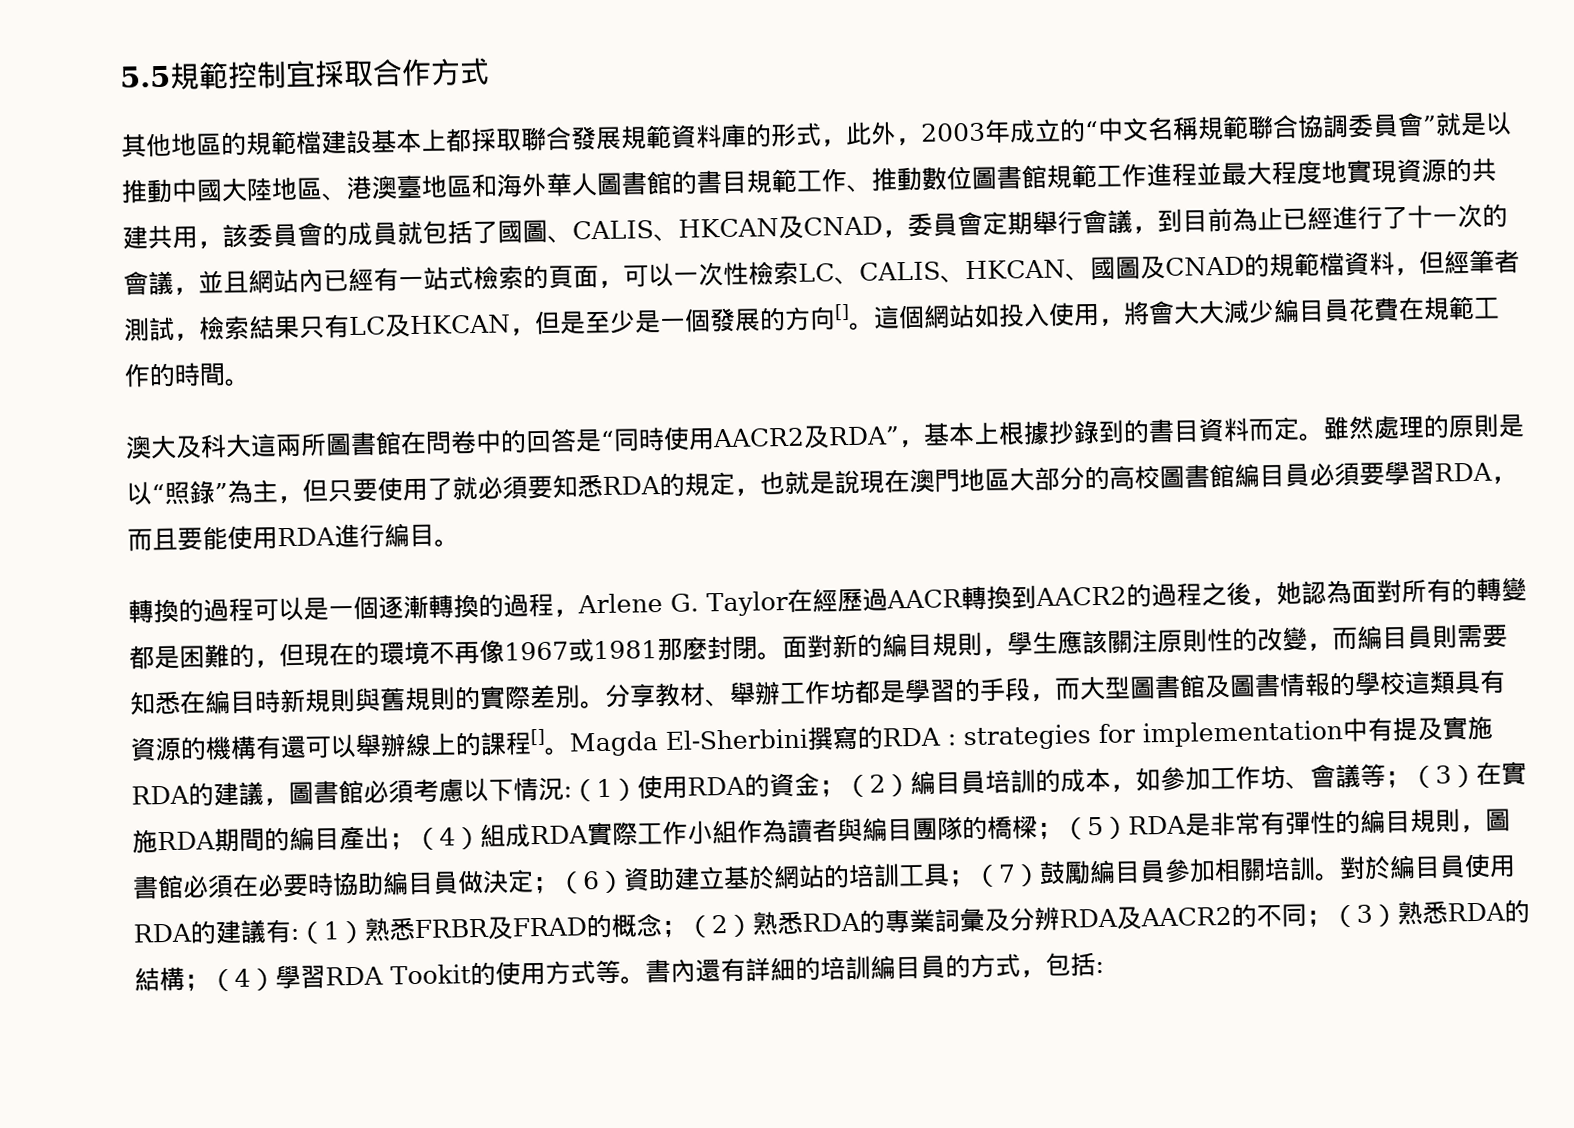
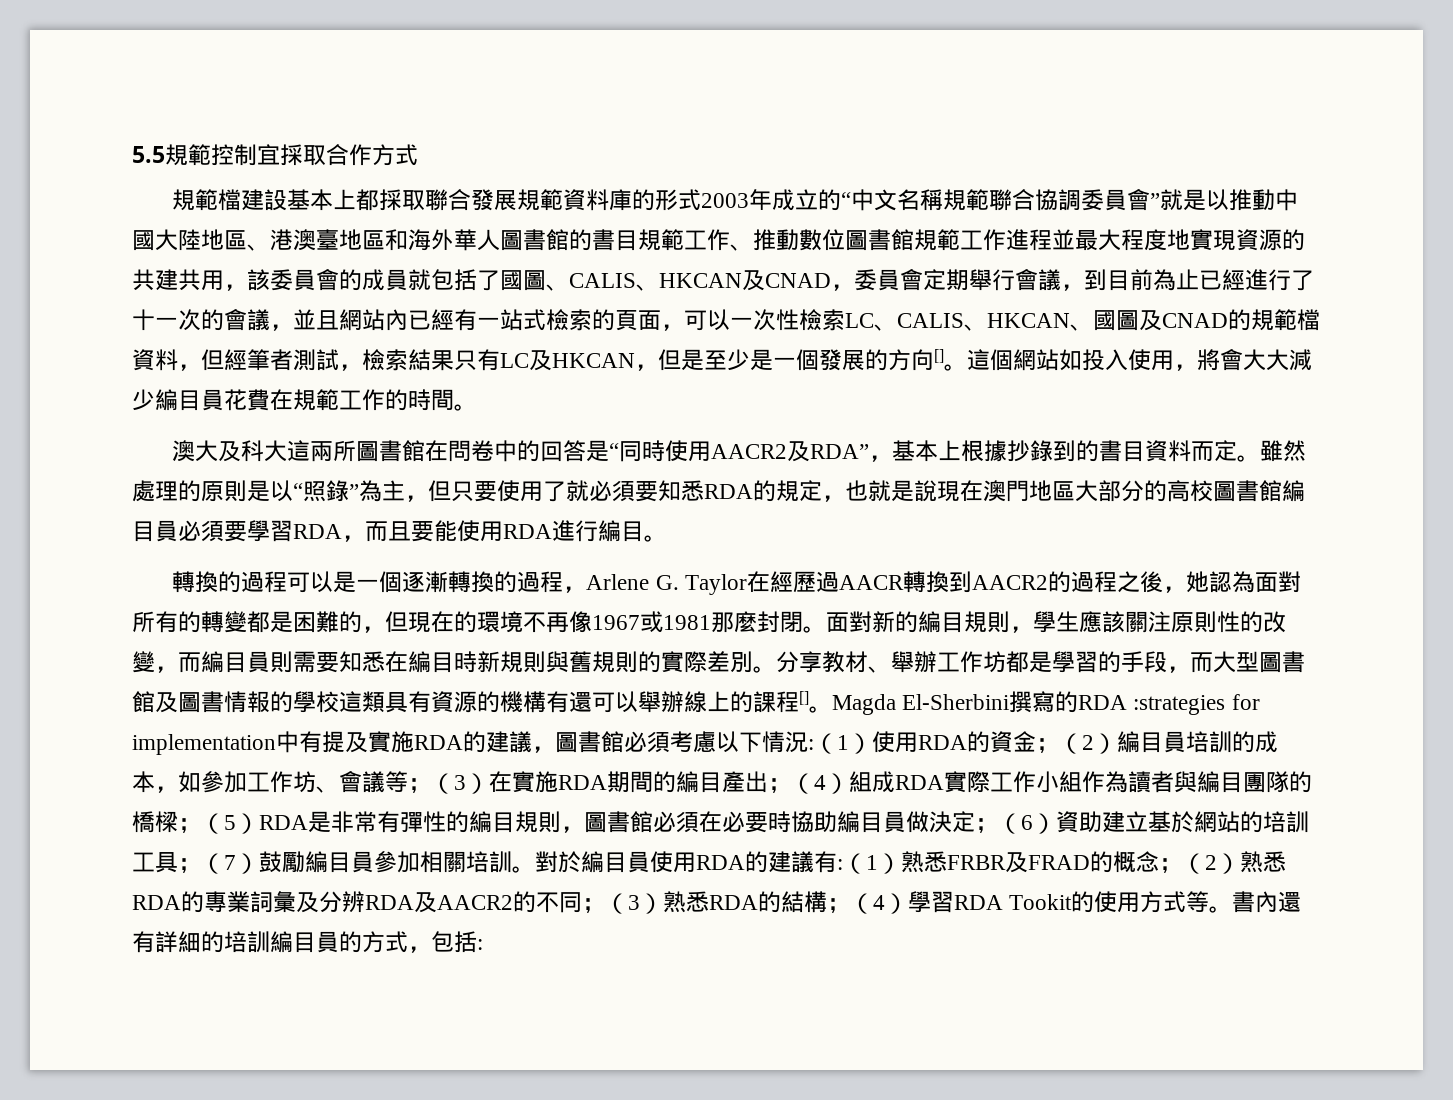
[121,131,247,158] 其他地區的 -> (418, 155) none
[821,121,922,148] ，此外， -> (702, 200) none
[947,724,1091,751] : strategies -> [1133,695,1226,715] :strategies

